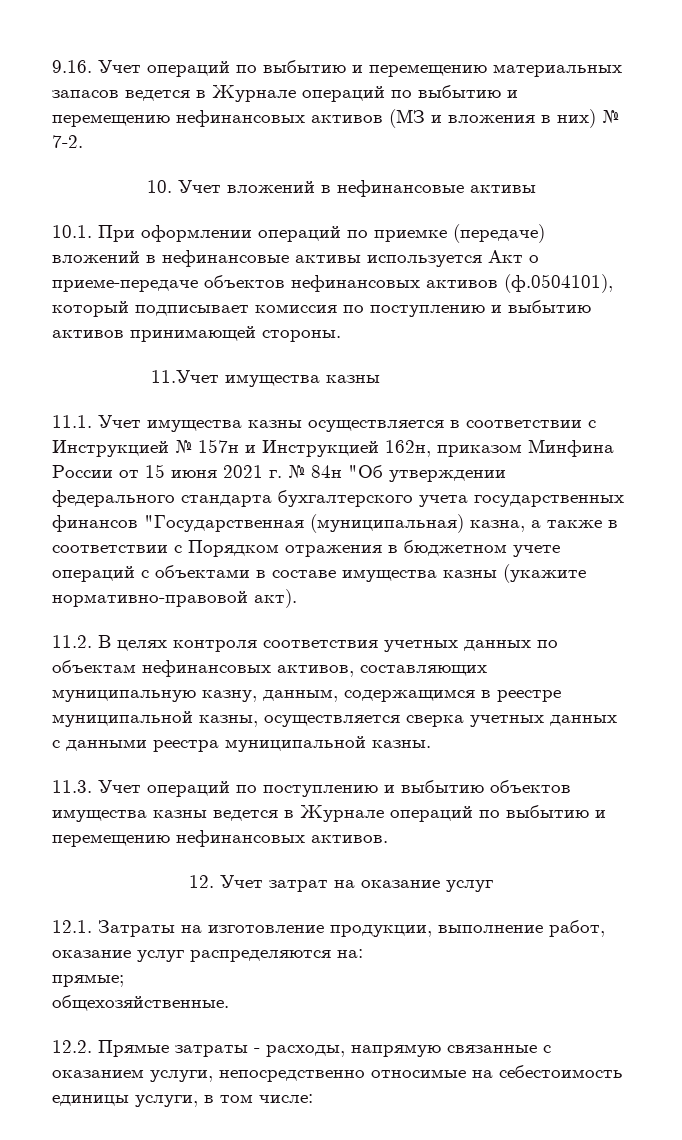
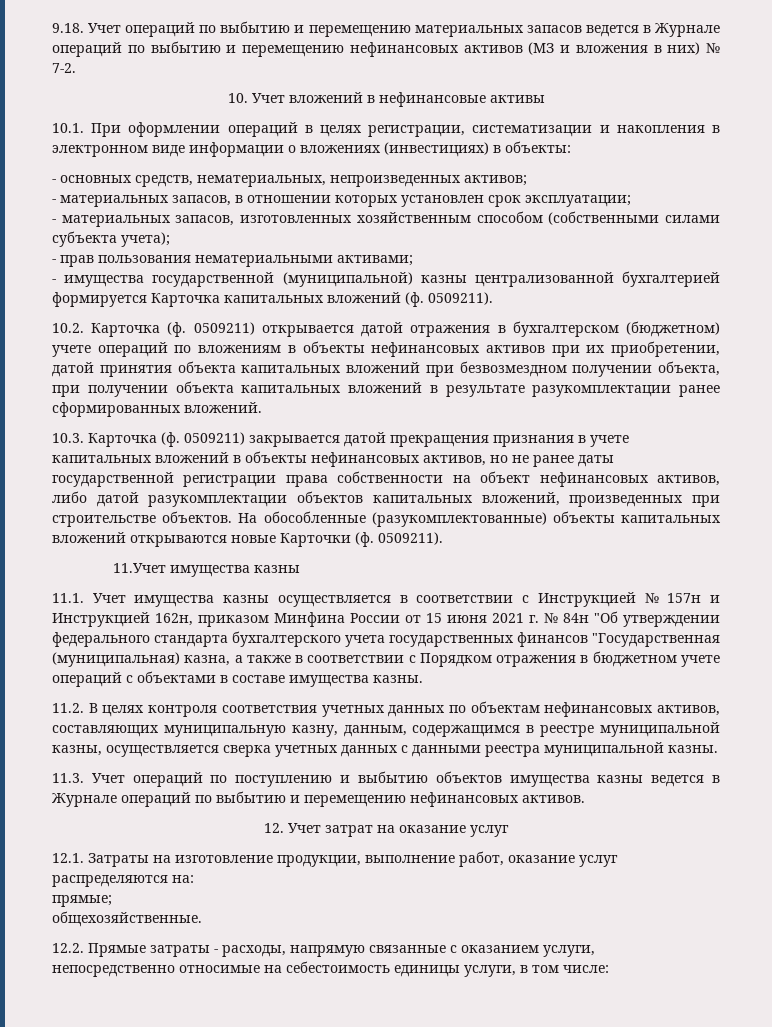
[52,60,92,73] 9.16. -> [52,23,84,33] 9.18.
[347,224,545,243] [52,250,539,267] [52,274,613,293] [52,300,591,317] [52,326,341,342] по приемке (передаче) вложений в нефинансовые активы используется Акт о приеме-передаче объектов нефинансовых активов (ф.0504101), который подписывает комиссия по поступлению и выбытию активов принимающей стороны. -> [304,125,720,137] [52,141,571,157] [52,175,527,187] [52,195,631,207] [52,211,720,227] [52,231,170,247] [52,255,413,267] [52,271,720,287] [52,292,493,307] [52,321,720,337] [52,341,720,357] [52,361,720,377] [52,381,720,397] [52,402,262,417] [52,432,629,447] [52,451,614,467] [52,471,721,487] [52,491,720,507] [52,511,721,527] [52,532,443,547] в целях регистрации, систематизации и накопления в электронном виде информации о вложениях (инвестициях) в объекты: // - основных средств, нематериальных, непроизведенных активов; // - материальных запасов, в отношении которых установлен срок эксплуатации; // - материальных запасов, изготовленных хозяйственным способом (собственными силами субъекта учета); // - прав пользования нематериальными активами; // - имущества государственной (муниципальной) казны централизованной бухгалтерией формируется Карточка капитальных вложений (ф. 0509211). // 10.2. Карточка (ф. 0509211) открывается датой отражения в бухгалтерском (бюджетном) учете операций по вложениям в объекты нефинансовых активов при их приобретении, датой принятия объекта капитальных вложений при безвозмездном получении объекта, при получении объекта капитальных вложений в результате разукомплектации ранее сформированных вложений. // 10.3. Карточка (ф. 0509211) закрывается датой прекращения признания в учете капитальных вложений в объекты нефинансовых активов, но не ранее даты государственной регистрации права собственности на объект нефинансовых активов, либо датой разукомплектации объектов капитальных вложений, произведенных при строительстве объектов. На обособленные (разукомплектованные) объекты капитальных вложений открываются новые Карточки (ф. 0509211).
[443,564,586,583] [52,589,297,608] казны (укажите нормативно-правовой акт). -> [373,675,423,683] казны.

